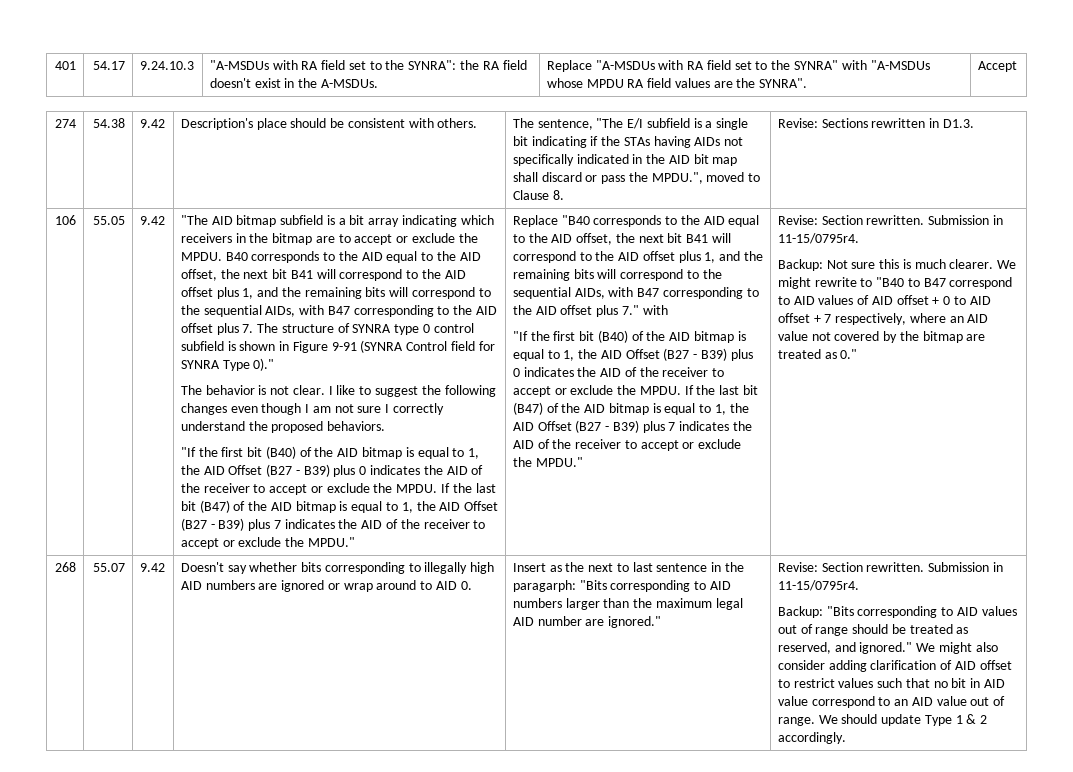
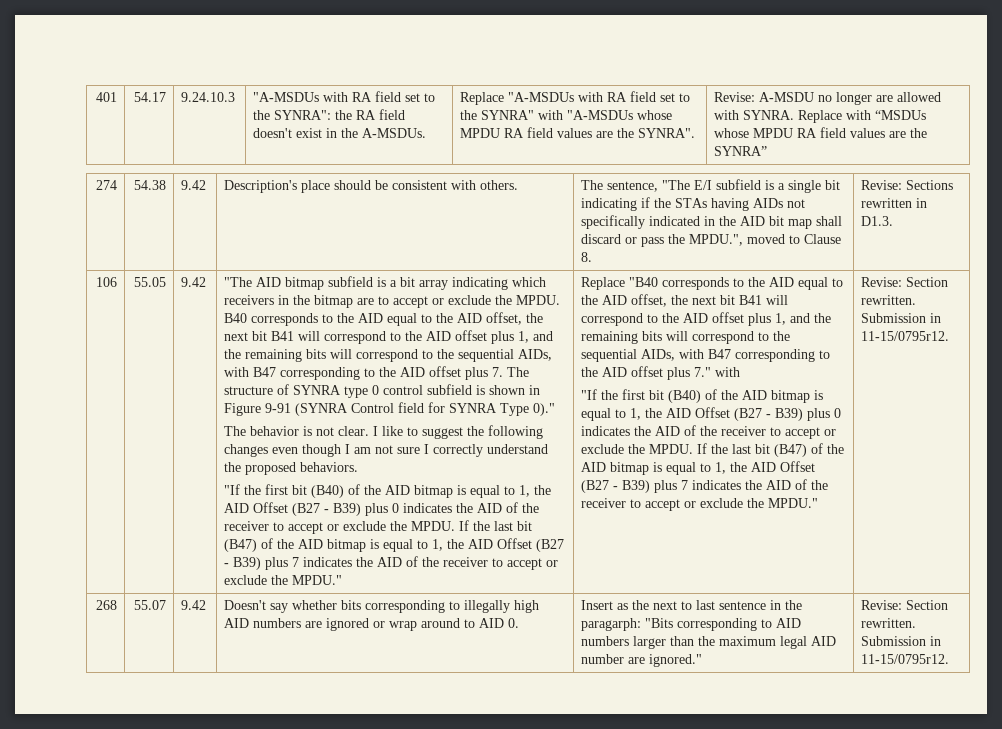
[977,61,1017,72] Accept -> [714,92,942,105] [714,110,927,123] [714,127,928,138] [714,146,768,156] Revise: A-MSDU no longer are allowed with SYNRA. Replace with “MSDUs whose MPDU RA field values are the SYNRA”
[777,233,859,244] [777,259,1017,271] [777,277,1013,289] [777,295,991,305] [777,313,989,325] [777,331,986,343] [777,349,858,359] 11-15/0795r4. // Backup: Not sure this is much clearer. We might rewrite to "B40 to B47 correspond to AID values of AID offset + 0 to AID offset + 7 respectively, where an AID value not covered by the bitmap are treated as 0." -> [861,331,950,341] 11-15/0795r12.
[777,580,859,591] [777,606,1017,618] [777,624,969,636] [777,642,998,654] [777,660,1012,672] [777,678,1005,688] [777,696,1006,708] [777,714,988,726] [777,732,846,744] 11-15/0795r4. // Backup: "Bits corresponding to AID values out of range should be treated as reserved, and ignored." We might also consider adding clarification of AID offset to restrict values such that no bit in AID value correspond to an AID value out of range. We should update Type 1 & 2 accordingly. -> [861,654,950,664] 11-15/0795r12.

